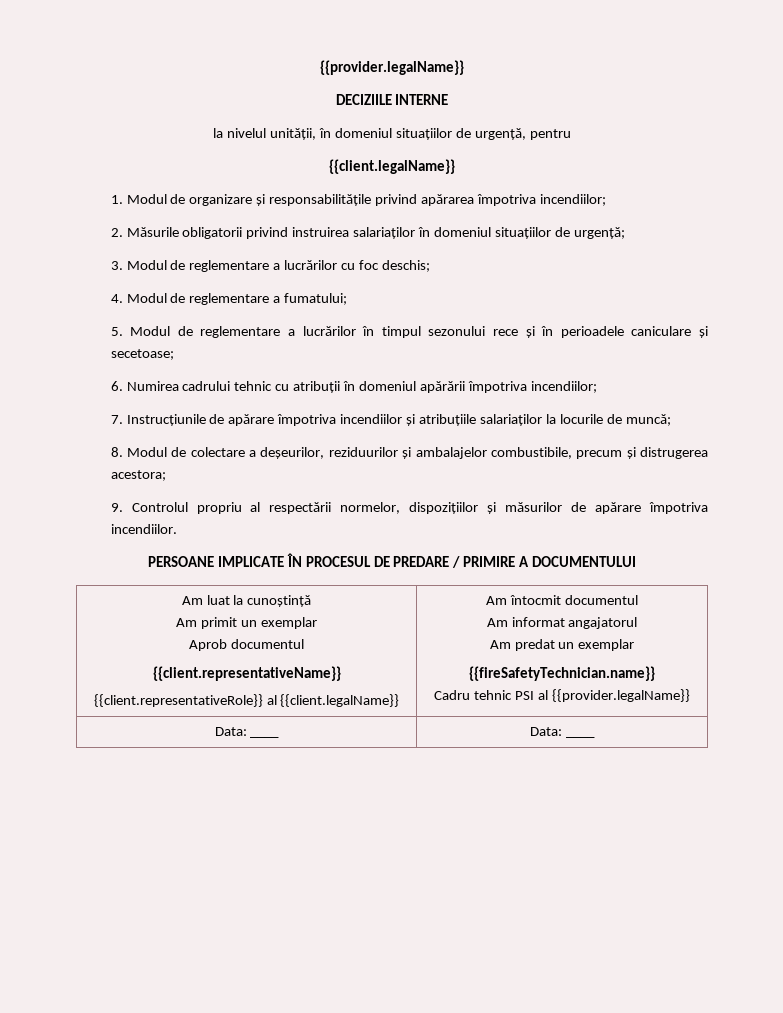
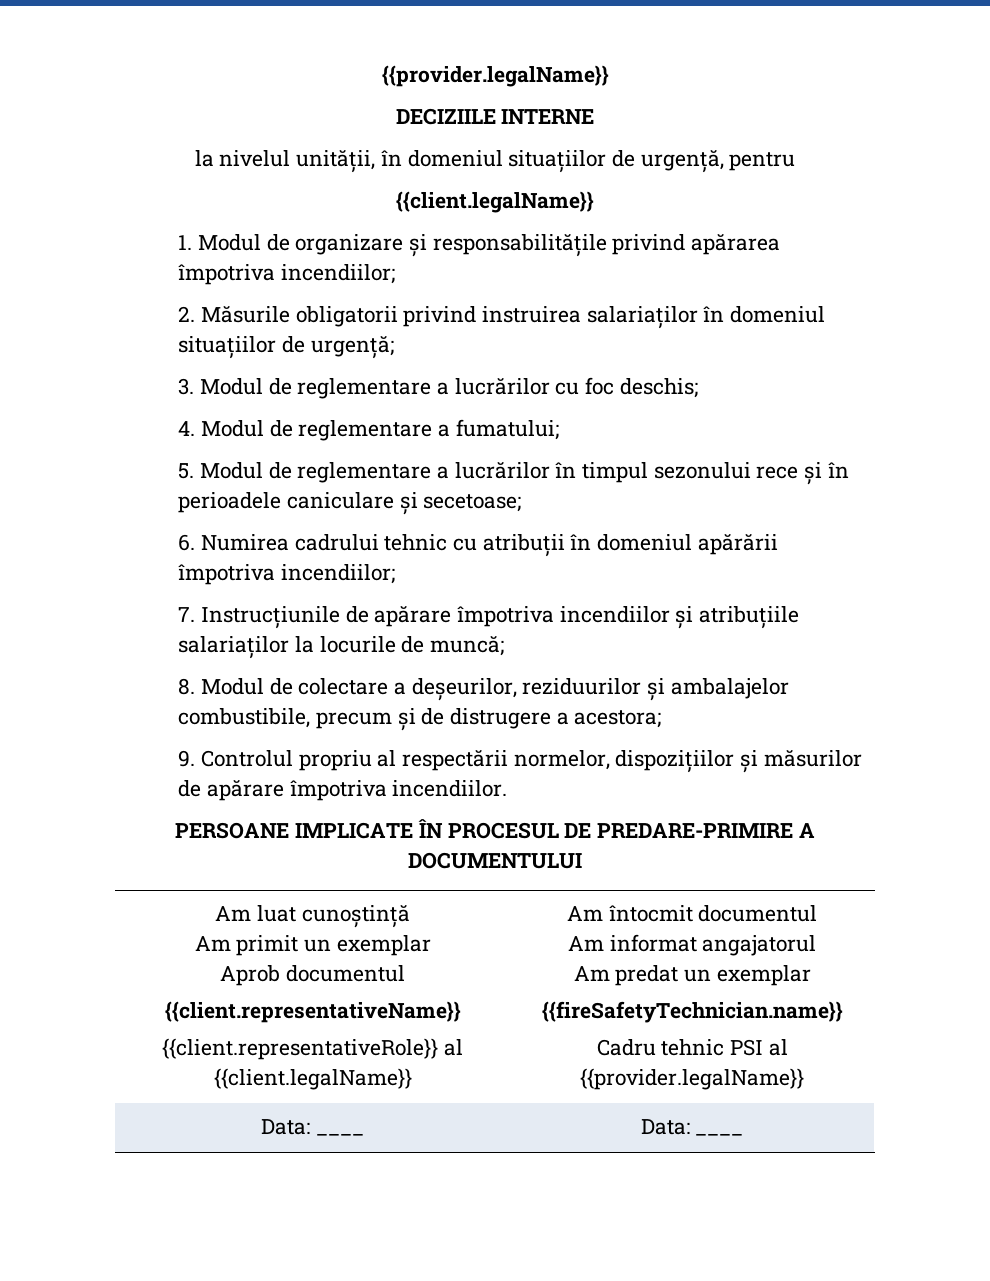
[640,447,708,459] distrugerea -> [421,708,569,729] de distrugere a
[393,556,516,568] PREDARE / PRIMIRE -> [596,823,793,838] PREDARE-PRIMIRE
[233,595,244,605] la -> (296, 913) none

